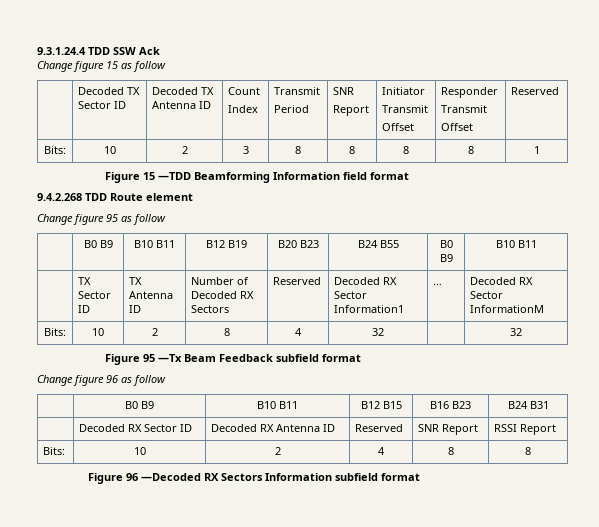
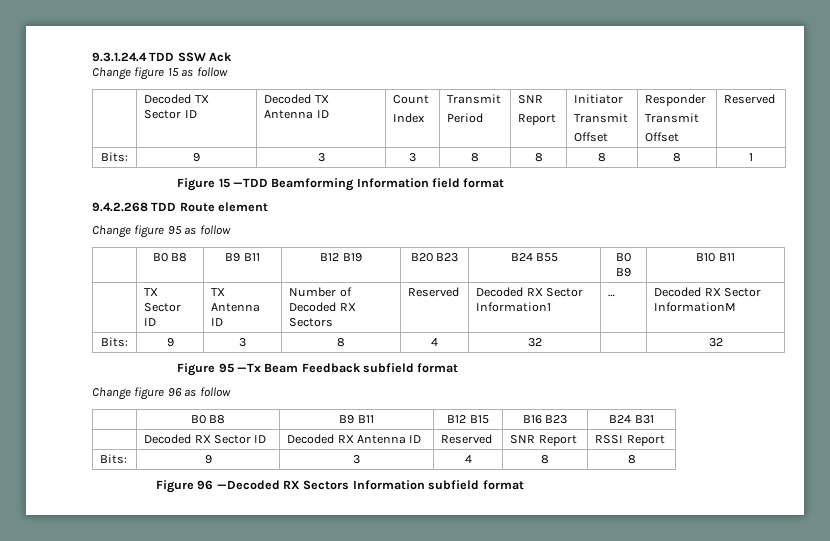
[103,146,116,154] [181,146,188,154] 10 | 2 -> [193,153,200,162] [317,153,325,162] 9 | 3
[99,240,113,248] [134,240,153,248] B9 | B10 -> [171,253,188,262] [225,253,241,262] B8 | B9
[92,328,104,336] [151,328,158,336] 10 | 2 -> [166,338,174,347] [239,338,246,347] 9 | 3
[141,401,154,409] [257,401,276,409] B9 | B10 -> [209,415,226,424] [339,415,355,424] B8 | B9
[133,447,146,455] [274,447,281,455] 10 | 2 -> [204,455,212,464] [353,455,360,464] 9 | 3

